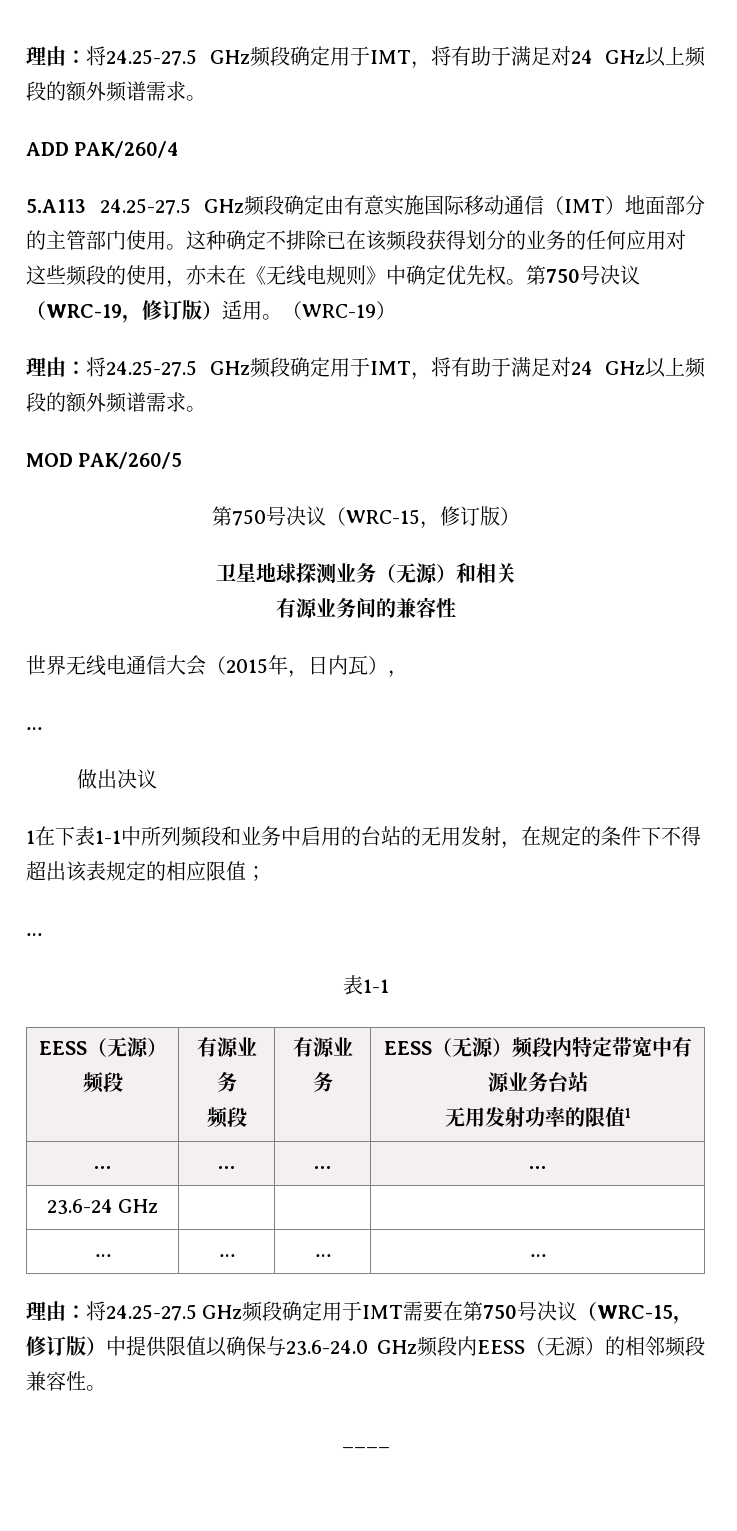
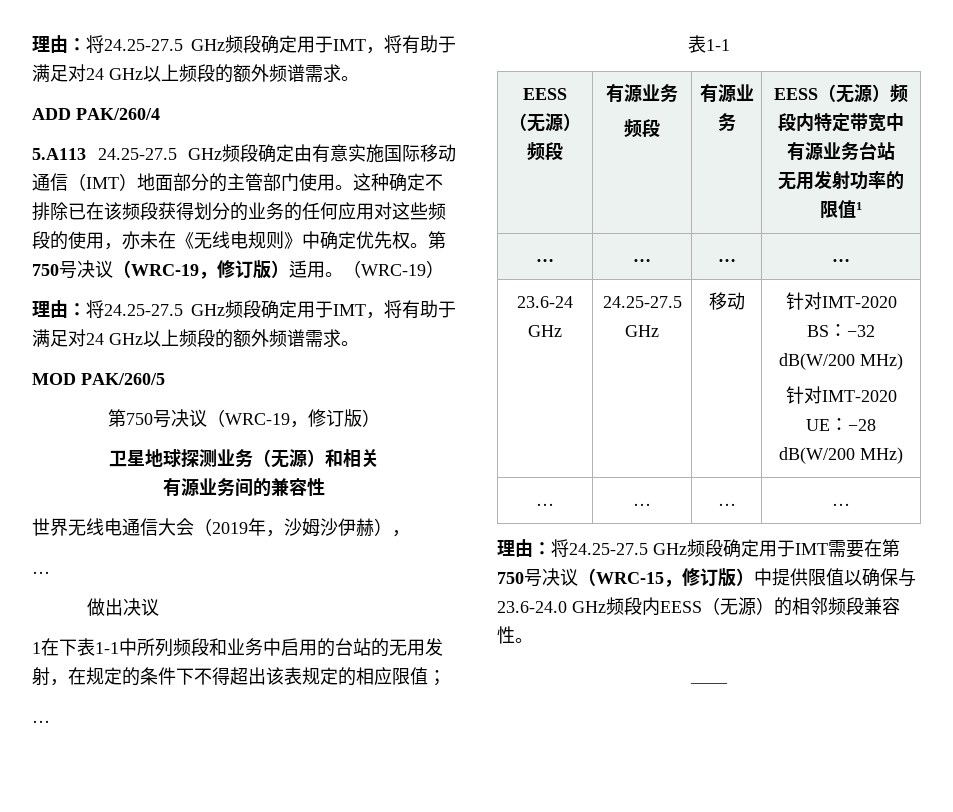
[345,509,420,525] WRC-15 -> [225,413,290,425] WRC-19
[226,655,368,678] 2015年，日内瓦 -> [212,518,374,537] 2019年，沙姆沙伊赫
(159, 1206) | | -> [602,296,682,308] [625,325,659,337] [708,292,745,310] [785,292,897,310] [807,324,875,337] [779,353,903,370] [785,386,897,404] [806,418,876,431] [779,447,903,464] 24.25-27.5 GHz | 移动 | 针对IMT-2020 BS：−32 dB(W/200 MHz) // 针对IMT-2020 UE：−28 dB(W/200 MHz)

